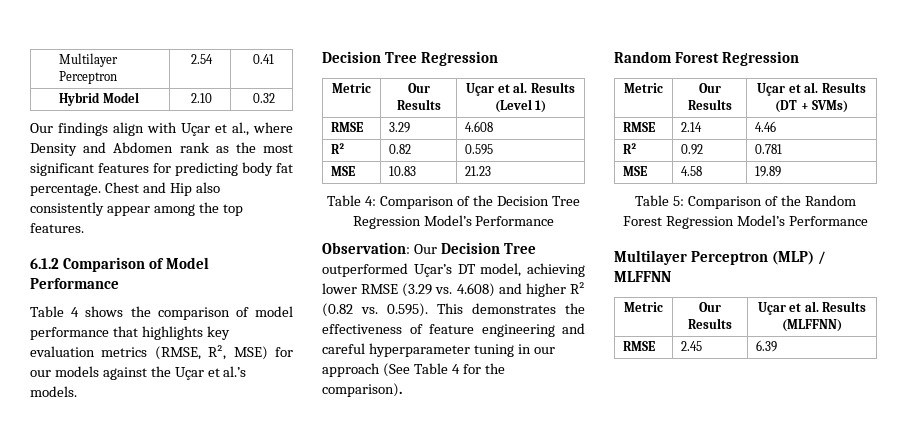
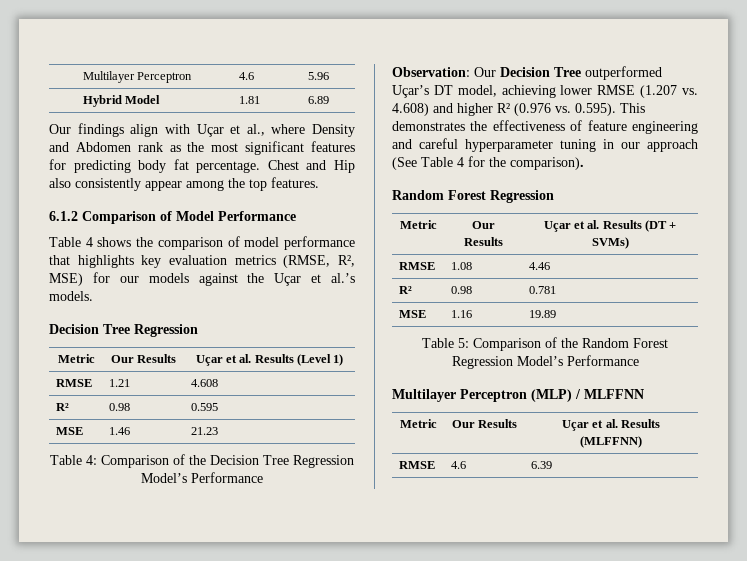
[191,54,214,64] [252,54,274,64] 2.54 | 0.41 -> [238,72,254,80] [308,72,330,80] 4.6 | 5.96
[191,93,213,103] [252,93,275,103] 2.10 | 0.32 -> [238,96,260,104] [308,96,330,104] 1.81 | 6.89
[389,122,411,133] 3.29 -> [109,379,131,387] 1.21
[389,144,412,154] 0.82 -> [109,403,131,411] 0.98
[389,166,417,176] 10.83 -> [109,427,131,435] 1.46
[402,283,433,297] (3.29 -> [640,85,678,98] (1.207
[322,303,353,317] (0.82 -> [514,103,551,116] (0.976
[681,122,703,132] 2.14 -> [451,262,473,270] 1.08
[681,144,704,155] 0.92 -> [451,286,473,294] 0.98
[681,166,703,176] 4.58 -> [451,310,473,318] 1.16
[681,341,703,351] 2.45 -> [451,461,467,469] 4.6

